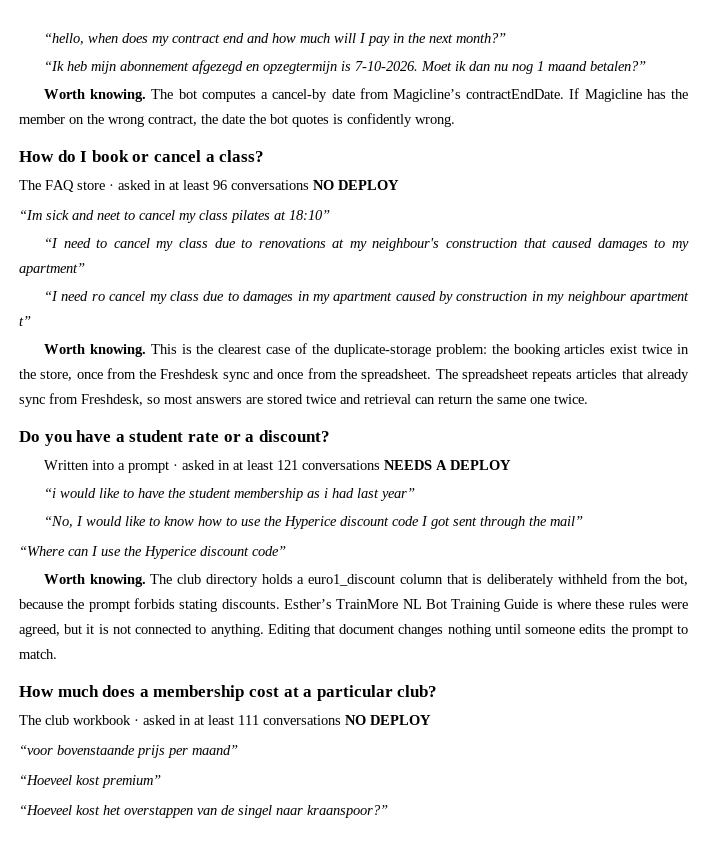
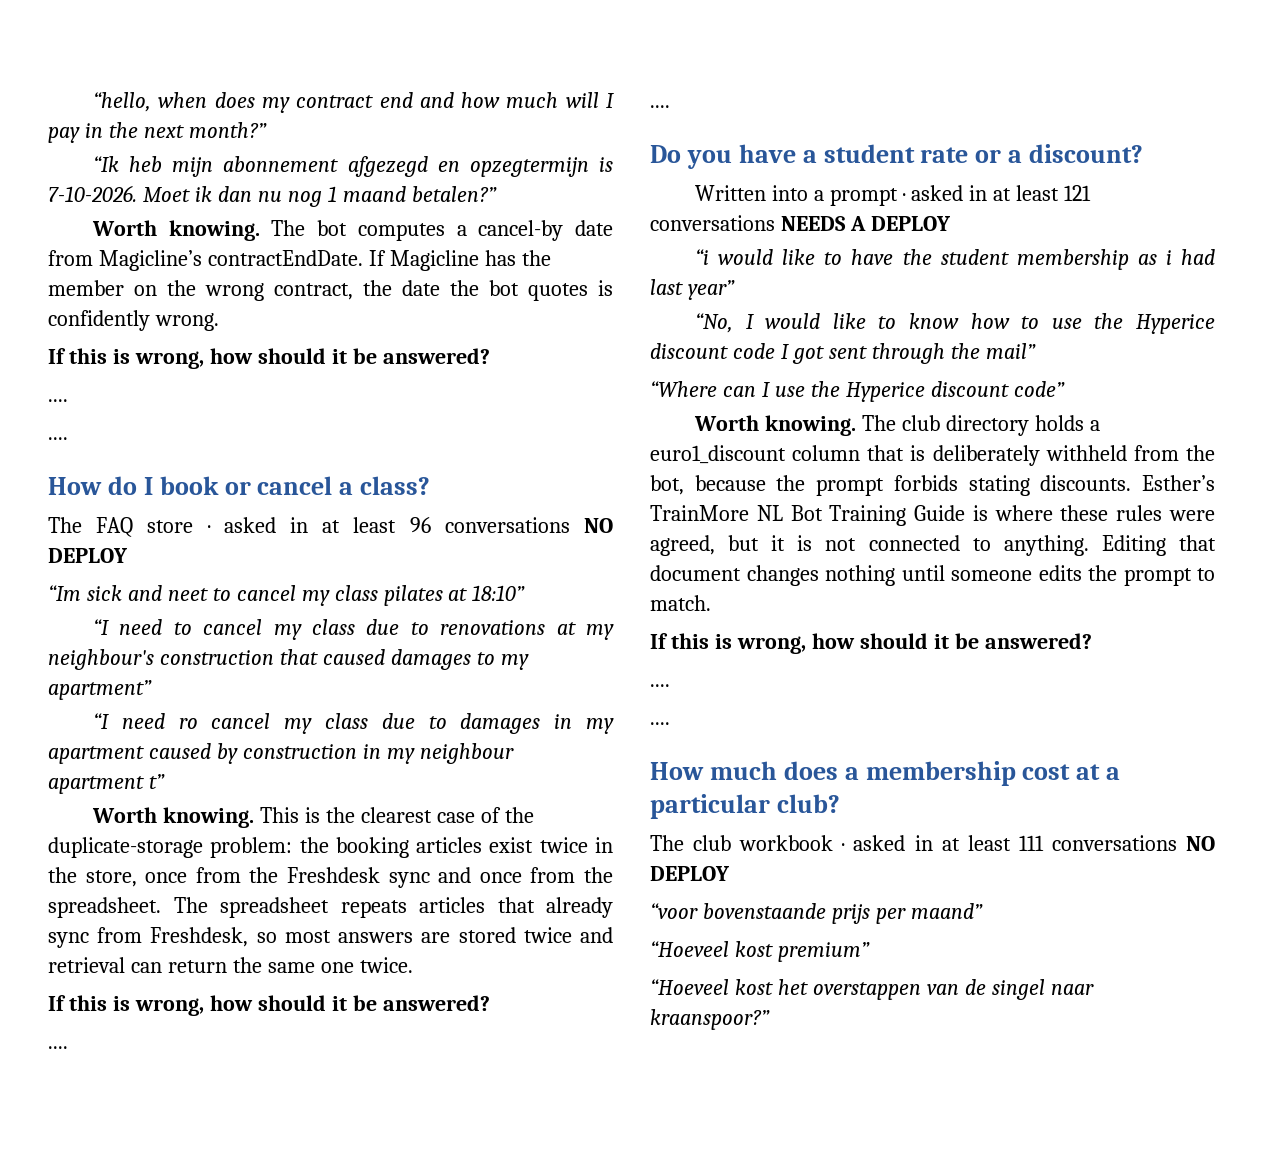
(455, 121) none -> [48,348,490,369] [48,399,68,402] [48,437,68,440] // If this is wrong, how should it be answered? // .... // ....
(588, 399) none -> [48,995,490,1016] [48,1046,68,1049] [650,105,670,108] // If this is wrong, how should it be answered? // .... // ....
(57, 654) none -> [650,633,1092,654] [650,684,670,687] [650,722,670,725] // If this is wrong, how should it be answered? // .... // ....

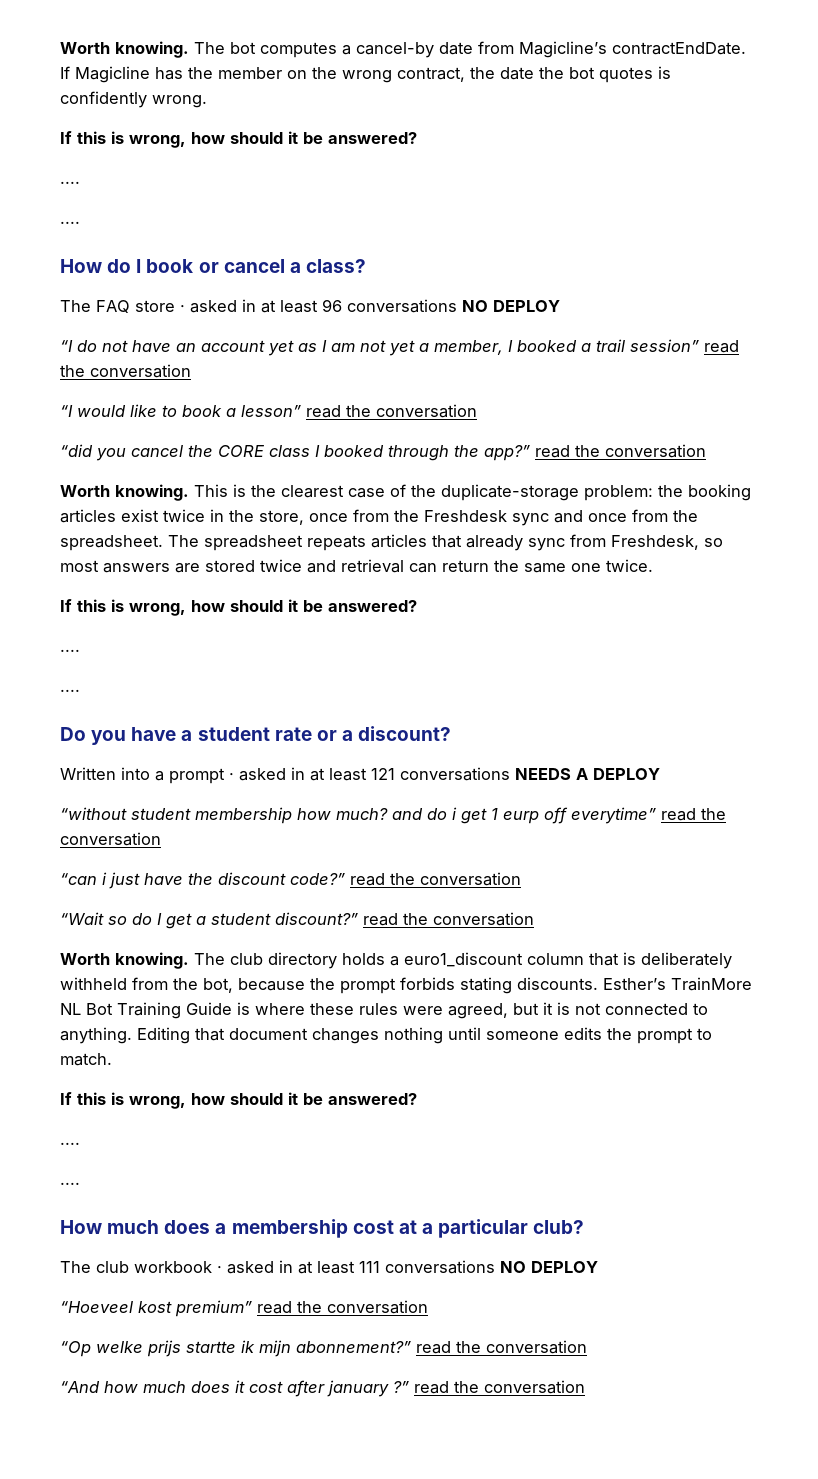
[93,92,615,113] [48,122,267,143] [93,156,613,177] [48,185,497,207] “hello, when does my contract end and how much will I pay in the next month?” // “Ik heb mijn abonnement afgezegd en opzegtermijn is 7-10-2026. Moet ik dan nu nog 1 maand betalen?” // -> (60, 48) none
[48,585,526,606] [93,619,615,640] [48,649,529,670] [48,680,152,700] [93,713,614,734] [48,743,514,764] [48,774,165,794] “Im sick and neet to cancel my class pilates at 18:10” // “I need to cancel my class due to renovations at my neighbour's construction that caused damages to my apartment” // “I need ro cancel my class due to damages in my apartment caused by construction in my neighbour apartment t” -> [60,339,739,356] [60,364,191,378] [60,404,477,418] [60,444,706,461] “I do not have an account yet as I am not yet a member, I booked a trail session” read the conversation // “I would like to book a lesson” read the conversation // “did you cancel the CORE class I booked through the app?” read the conversation
[695,249,1215,270] [650,279,735,300] [695,313,1215,334] [650,343,1036,364] [650,381,1065,402] “i would like to have the student membership as i had last year” // “No, I would like to know how to use the Hyperice discount code I got sent through the mail” // “Where can I use the Hyperice discount code” -> [60,807,726,824] [60,832,161,846] [60,872,521,889] [60,912,534,929] “without student membership how much? and do i get 1 eurp off everytime” read the conversation // “can i just have the discount code?” read the conversation // “Wait so do I get a student discount?” read the conversation
[650,903,983,924] [650,941,870,962] [650,979,1094,1000] [650,1009,770,1030] “voor bovenstaande prijs per maand” // “Hoeveel kost premium” // “Hoeveel kost het overstappen van de singel naar kraanspoor?” -> [60,1300,428,1317] [60,1340,587,1357] [60,1380,585,1397] “Hoeveel kost premium” read the conversation // “Op welke prijs startte ik mijn abonnement?” read the conversation // “And how much does it cost after january ?” read the conversation

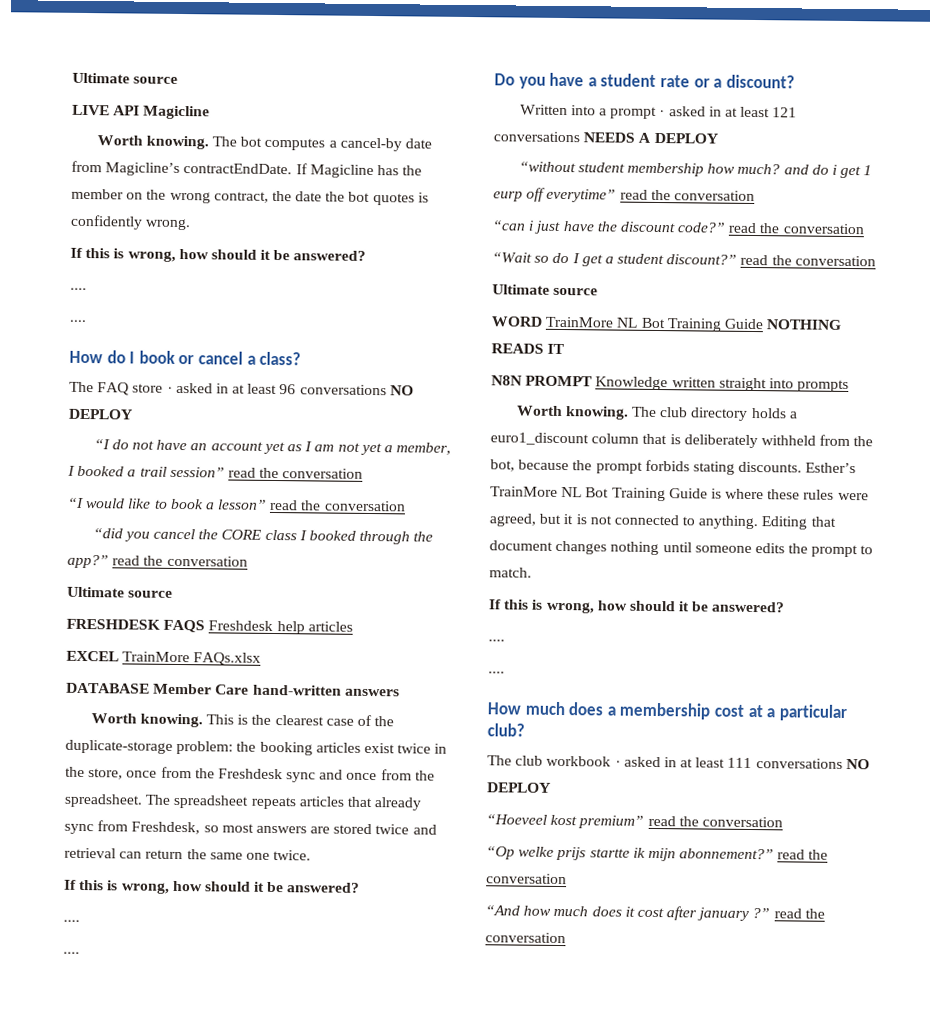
(60, 48) none -> [72,72,179,84] [72,104,211,120] Ultimate source // LIVE API Magicline //
(706, 451) none -> [67,586,174,598] [66,618,353,635] [66,650,262,666] [66,682,400,697] // Ultimate source // FRESHDESK FAQS Freshdesk help articles // EXCEL TrainMore FAQs.xlsx // DATABASE Member Care hand-written answers
(534, 919) none -> [492,284,599,296] [491,316,843,332] [491,343,566,355] [491,375,850,393] // Ultimate source // WORD TrainMore NL Bot Training Guide NOTHING READS IT // N8N PROMPT Knowledge written straight into prompts

